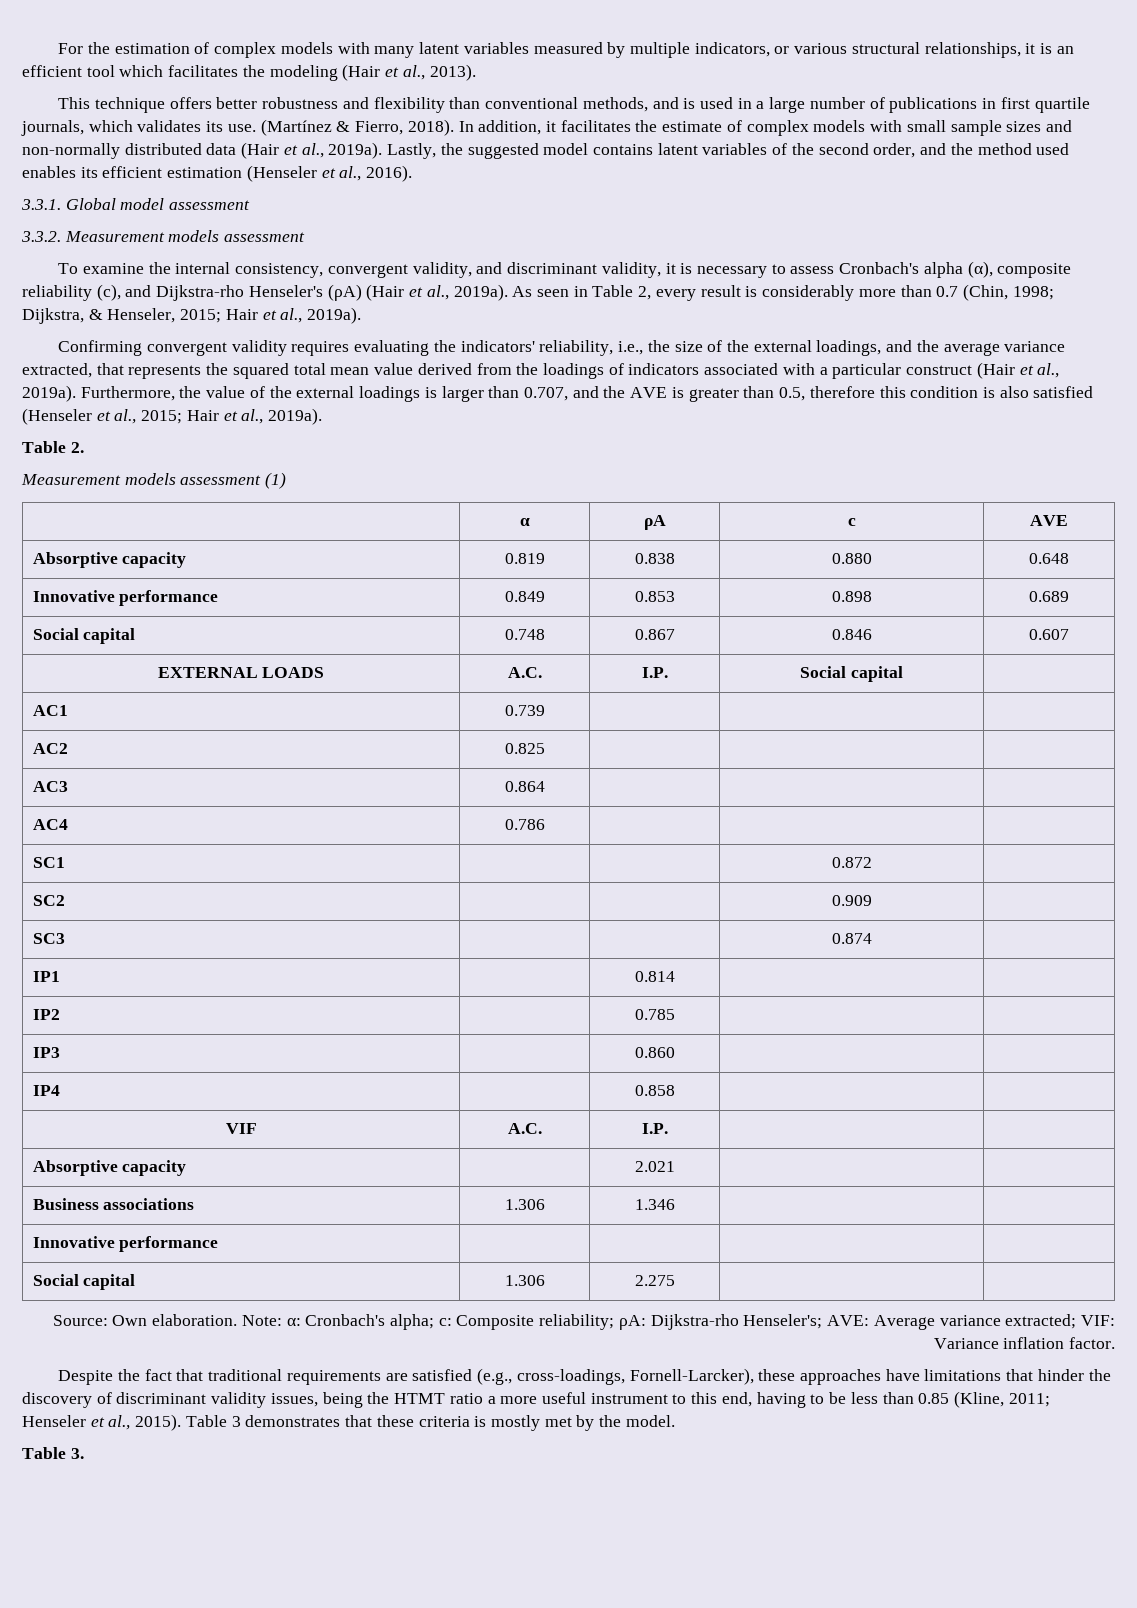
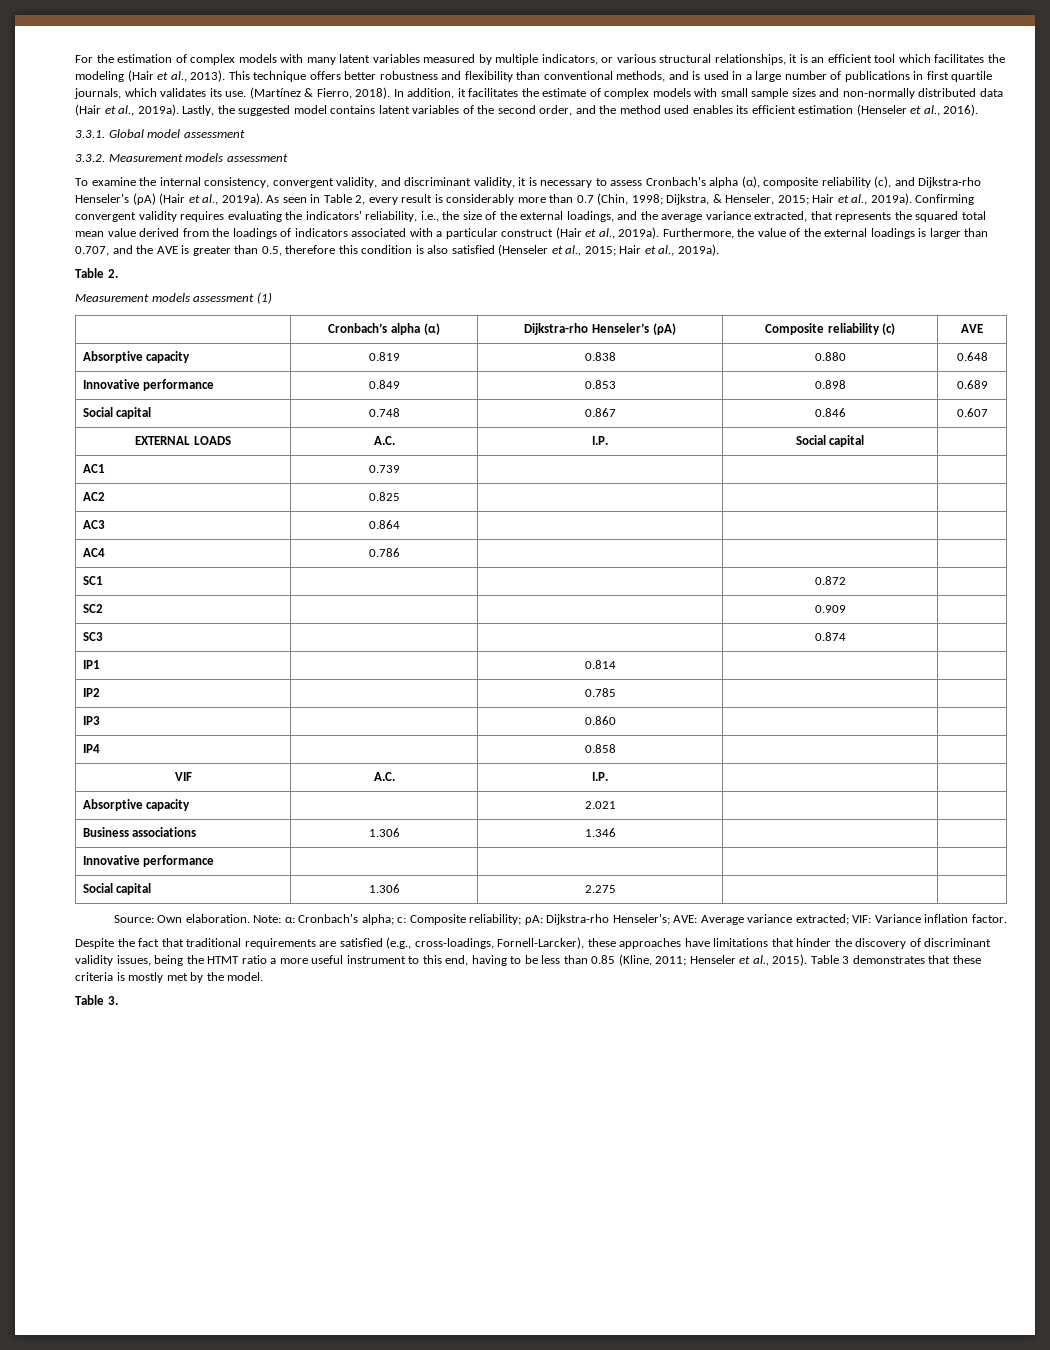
(476, 72) // -> (226, 76) none
(362, 315) // -> (912, 199) none
[519,518,530,526] [643,515,666,530] [847,518,856,526] α | ρA | c -> [328,323,440,335] [524,323,676,335] [764,323,896,335] Cronbach’s alpha (α) | Dijkstra-rho Henseler’s (ρA) | Composite reliability (c)

